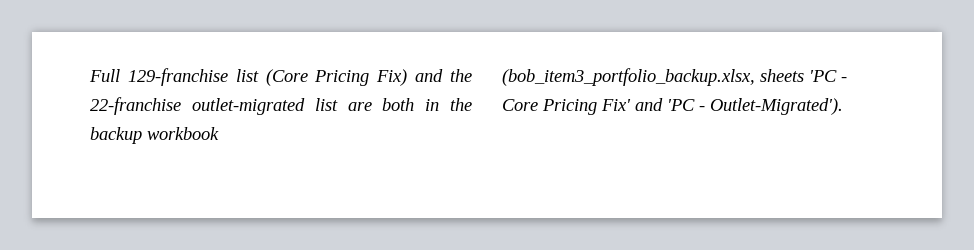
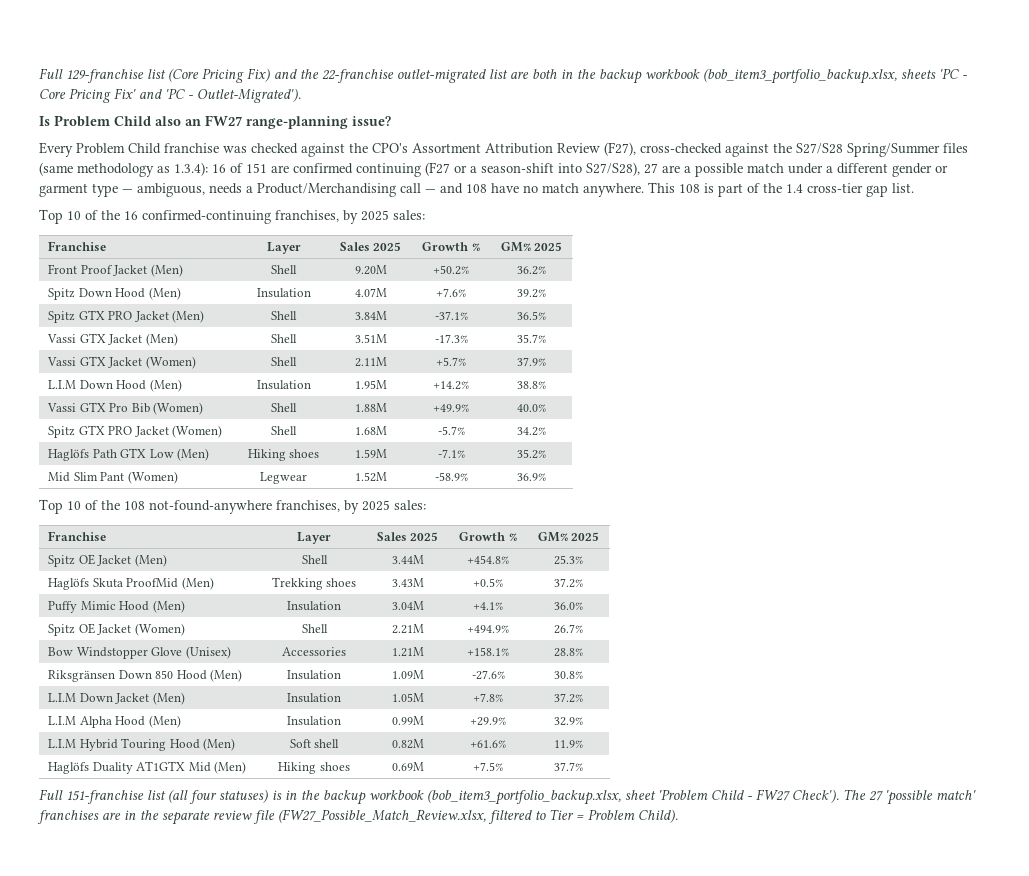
(843, 106) none -> [39,115,391,129] [39,142,968,157] [39,162,948,177] [39,182,914,197] [39,209,425,224] [48,241,107,251] [266,242,301,254] [339,242,402,251] [422,242,480,251] [500,242,563,252] [48,264,183,277] [271,265,297,274] [354,265,387,275] [433,265,469,275] [517,266,546,275] [48,287,181,300] [256,288,311,298] [354,288,387,297] [436,288,466,297] [517,289,546,298] [48,310,205,323] [271,311,297,320] [354,311,387,320] [434,311,468,320] [517,311,546,320] [47,333,178,346] [271,334,297,343] [354,334,387,343] [434,334,468,343] [517,334,546,343] [47,356,196,369] [271,357,297,366] [354,357,387,367] [436,357,466,366] [517,357,546,366] [48,379,182,392] [256,380,311,390] [354,380,387,389] [433,381,469,390] [517,381,546,389] [47,402,204,415] [271,403,297,412] [354,403,387,412] [433,404,469,412] [517,404,546,412] [48,425,223,438] [271,426,297,435] [354,426,387,435] [437,426,465,435] [517,427,546,436] [48,448,210,461] [247,449,320,461] [354,449,387,458] [437,449,465,458] [517,449,546,459] [48,471,178,484] [260,472,307,484] [354,472,387,482] [434,472,468,481] [517,473,546,481] [39,499,426,514] [48,531,107,541] [297,532,331,544] [376,532,439,541] [459,532,517,541] [537,532,600,542] [48,554,167,567] [301,555,328,564] [391,555,424,564] [467,555,509,564] [554,555,583,565] [48,577,214,590] [271,577,357,590] [391,578,424,587] [473,578,503,587] [554,578,583,588] [48,600,185,613] [287,601,341,611] [391,601,424,610] [473,602,503,610] [554,602,583,610] [48,623,185,636] [301,624,328,633] [391,624,424,634] [467,625,509,633] [554,624,583,634] [48,646,231,659] [282,647,346,656] [391,647,424,657] [467,647,509,656] [554,648,583,657] [48,669,243,682] [287,670,341,680] [391,670,424,679] [471,670,505,680] [554,671,583,679] [48,692,185,705] [287,693,341,703] [391,693,424,702] [473,693,503,702] [554,693,583,703] [48,715,181,728] [287,716,341,726] [391,716,424,725] [470,717,506,726] [554,717,583,726] [48,738,236,751] [289,739,340,748] [391,739,424,749] [470,740,506,748] [554,740,583,748] [48,761,247,774] [278,762,350,774] [391,762,424,771] [473,762,503,771] [554,762,583,771] [39,789,976,805] [37,809,678,825] // Is Problem Child also an FW27 range-planning issue? // Every Problem Child franchise was checked against the CPO's Assortment Attribution Review (F27), cross-checked against the S27/S28 Spring/Summer files (same methodology as 1.3.4): 16 of 151 are confirmed continuing (F27 or a season-shift into S27/S28), 27 are a possible match under a different gender or garment type — ambiguous, needs a Product/Merchandising call — and 108 have no match anywhere. This 108 is part of the 1.4 cross-tier gap list. // Top 10 of the 16 confirmed-continuing franchises, by 2025 sales: // Franchise | Layer | Sales 2025 | Growth % | GM% 2025 // Front Proof Jacket (Men) | Shell | 9.20M | +50.2% | 36.2% // Spitz Down Hood (Men) | Insulation | 4.07M | +7.6% | 39.2% // Spitz GTX PRO Jacket (Men) | Shell | 3.84M | -37.1% | 36.5% // Vassi GTX Jacket (Men) | Shell | 3.51M | -17.3% | 35.7% // Vassi GTX Jacket (Women) | Shell | 2.11M | +5.7% | 37.9% // L.I.M Down Hood (Men) | Insulation | 1.95M | +14.2% | 38.8% // Vassi GTX Pro Bib (Women) | Shell | 1.88M | +49.9% | 40.0% // Spitz GTX PRO Jacket (Women) | Shell | 1.68M | -5.7% | 34.2% // Haglöfs Path GTX Low (Men) | Hiking shoes | 1.59M | -7.1% | 35.2% // Mid Slim Pant (Women) | Legwear | 1.52M | -58.9% | 36.9% // Top 10 of the 108 not-found-anywhere franchises, by 2025 sales: // Franchise | Layer | Sales 2025 | Growth % | GM% 2025 // Spitz OE Jacket (Men) | Shell | 3.44M | +454.8% | 25.3% // Haglöfs Skuta ProofMid (Men) | Trekking shoes | 3.43M | +0.5% | 37.2% // Puffy Mimic Hood (Men) | Insulation | 3.04M | +4.1% | 36.0% // Spitz OE Jacket (Women) | Shell | 2.21M | +494.9% | 26.7% // Bow Windstopper Glove (Unisex) | Accessories | 1.21M | +158.1% | 28.8% // Riksgränsen Down 850 Hood (Men) | Insulation | 1.09M | -27.6% | 30.8% // L.I.M Down Jacket (Men) | Insulation | 1.05M | +7.8% | 37.2% // L.I.M Alpha Hood (Men) | Insulation | 0.99M | +29.9% | 32.9% // L.I.M Hybrid Touring Hood (Men) | Soft shell | 0.82M | +61.6% | 11.9% // Haglöfs Duality AT1GTX Mid (Men) | Hiking shoes | 0.69M | +7.5% | 37.7% // Full 151-franchise list (all four statuses) is in the backup workbook (bob_item3_portfolio_backup.xlsx, sheet 'Problem Child - FW27 Check'). The 27 'possible match' franchises are in the separate review file (FW27_Possible_Match_Review.xlsx, filtered to Tier = Problem Child).

